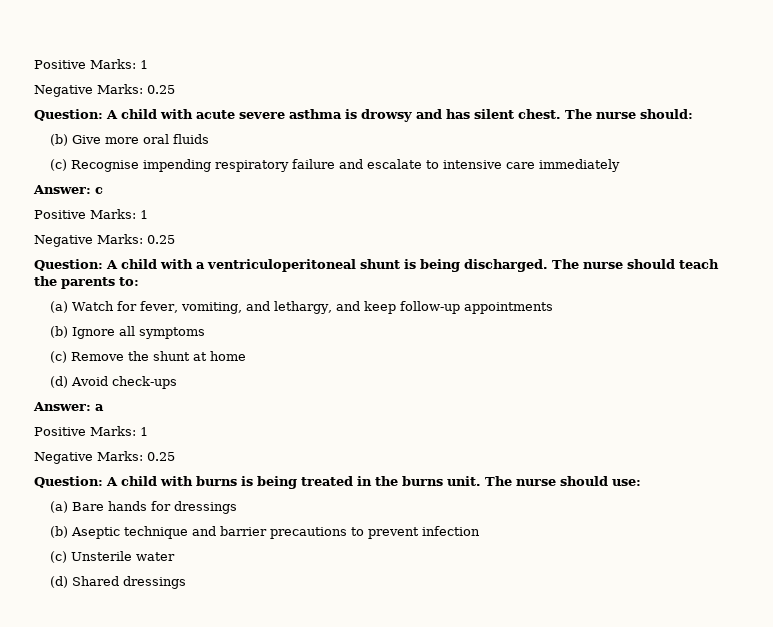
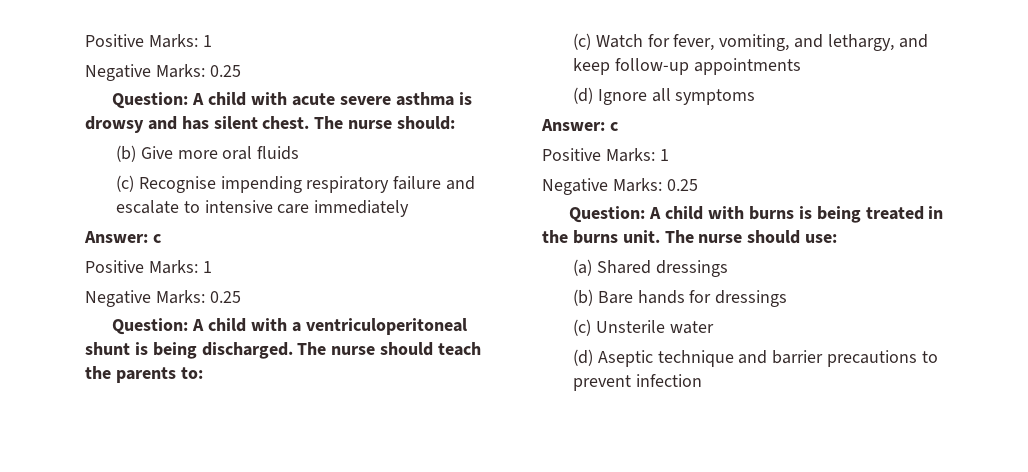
[49,301,68,313] (a) -> [572,33,591,50] (c)
[49,326,68,338] (b) -> [572,87,593,104] (d)
[49,351,246,363] [49,376,177,389] [33,402,104,411] // (c) Remove the shunt at home // (d) Avoid check-ups // Answer: a -> [541,119,618,131] // Answer: c
(68, 507) none -> [596,260,728,277] [572,289,593,306] Shared dressings // (b)
[49,526,68,538] (b) -> [572,319,714,336] [572,349,593,366] (c) Unsterile water // (d)
[49,551,175,563] [49,576,186,589] // (c) Unsterile water // (d) Shared dressings -> (702, 380) none

